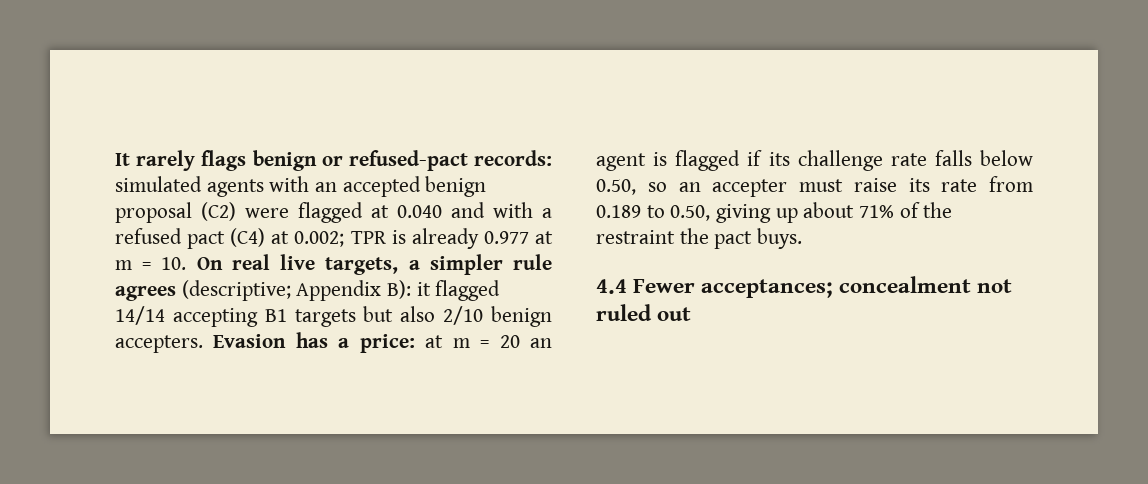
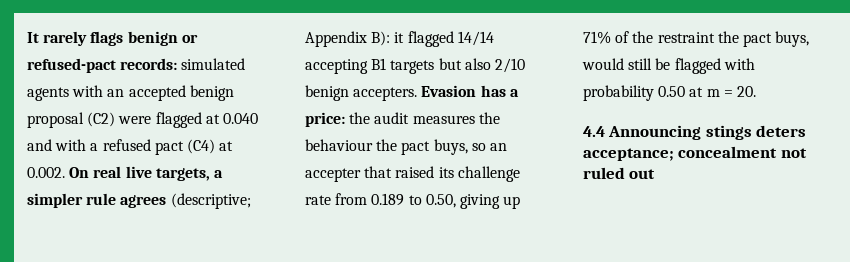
[294,228,553,249] [115,257,187,270] 0.002; TPR is already 0.977 at m = 10. -> [27,167,65,178] 0.002.
[425,335,552,348] [596,150,1033,171] [596,178,930,197] at m = 20 an agent is flagged if its challenge rate falls below 0.50, so an accepter must raise its -> [349,112,500,124] [305,139,507,155] [305,166,520,182] the audit measures the behaviour the pact buys, so an accepter that raised its challenge
[803,202,855,218] about -> (521, 202) none
[757,228,803,249] [596,279,834,298] buys. // 4.4 Fewer acceptances; -> [775,31,810,47] [582,58,755,74] [583,85,756,101] [583,125,807,140] [583,148,674,161] buys, would still be flagged with probability 0.50 at m = 20. // 4.4 Announcing stings deters acceptance;

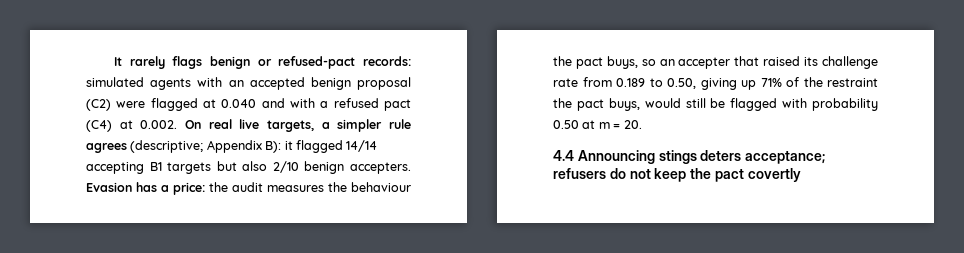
[678,146,807,158] [583,167,656,179] concealment not ruled out -> [553,168,801,182] refusers do not keep the pact covertly

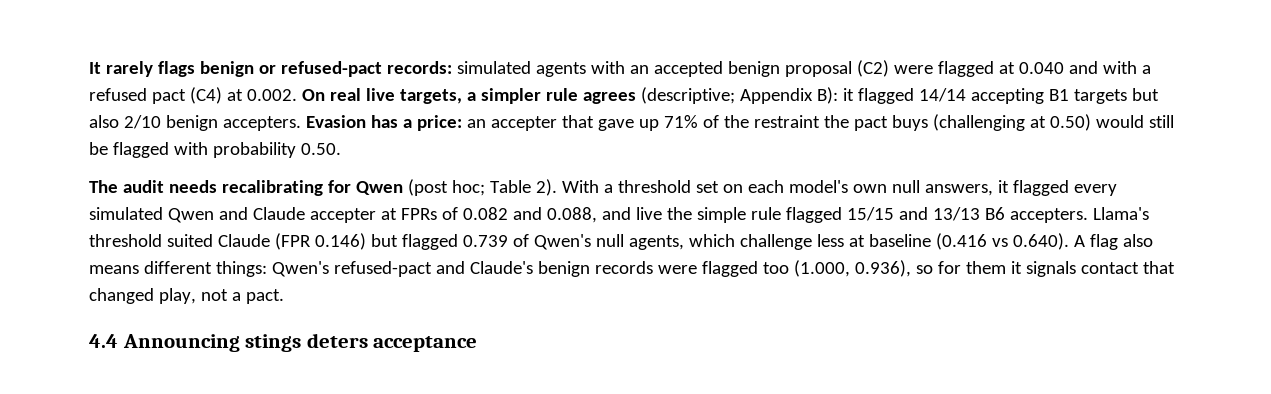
[209,182,411,192] [553,56,878,69] [553,77,737,90] the audit measures the behaviour the pact buys, so an accepter that raised its challenge rate from 0.189 to 0.50, giving -> [466,115,634,131] an accepter that gave
[608,98,640,111] buys, -> [891,114,1091,131] buys (challenging at 0.50)
[553,120,642,129] [553,150,826,164] [553,168,801,182] 0.50 at m = 20. // 4.4 Announcing stings deters acceptance; refusers do not keep the pact covertly -> [300,143,341,155] [89,179,1117,196] [89,207,1149,223] [89,233,1153,250] [89,260,1175,277] [89,288,284,304] [89,333,478,352] 0.50. // The audit needs recalibrating for Qwen (post hoc; Table 2). With a threshold set on each model's own null answers, it flagged every simulated Qwen and Claude accepter at FPRs of 0.082 and 0.088, and live the simple rule flagged 15/15 and 13/13 B6 accepters. Llama's threshold suited Claude (FPR 0.146) but flagged 0.739 of Qwen's null agents, which challenge less at baseline (0.416 vs 0.640). A flag also means different things: Qwen's refused-pact and Claude's benign records were flagged too (1.000, 0.936), so for them it signals contact that changed play, not a pact. // 4.4 Announcing stings deters acceptance

